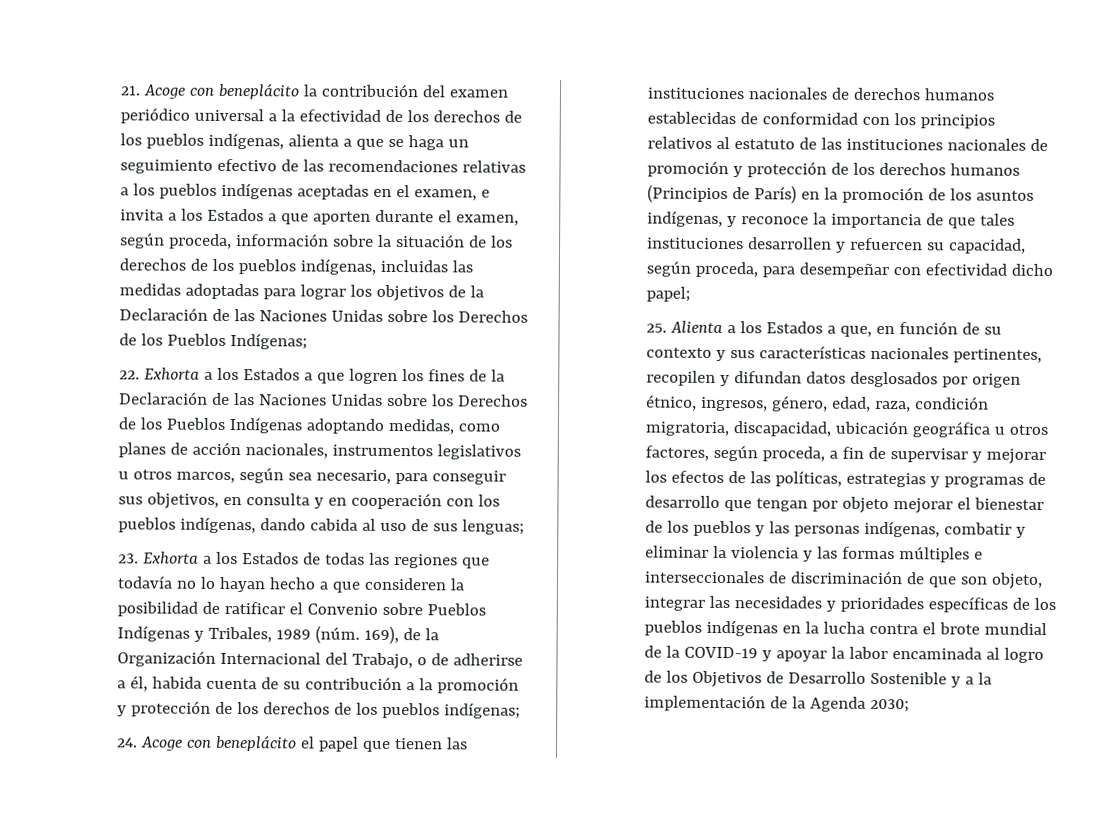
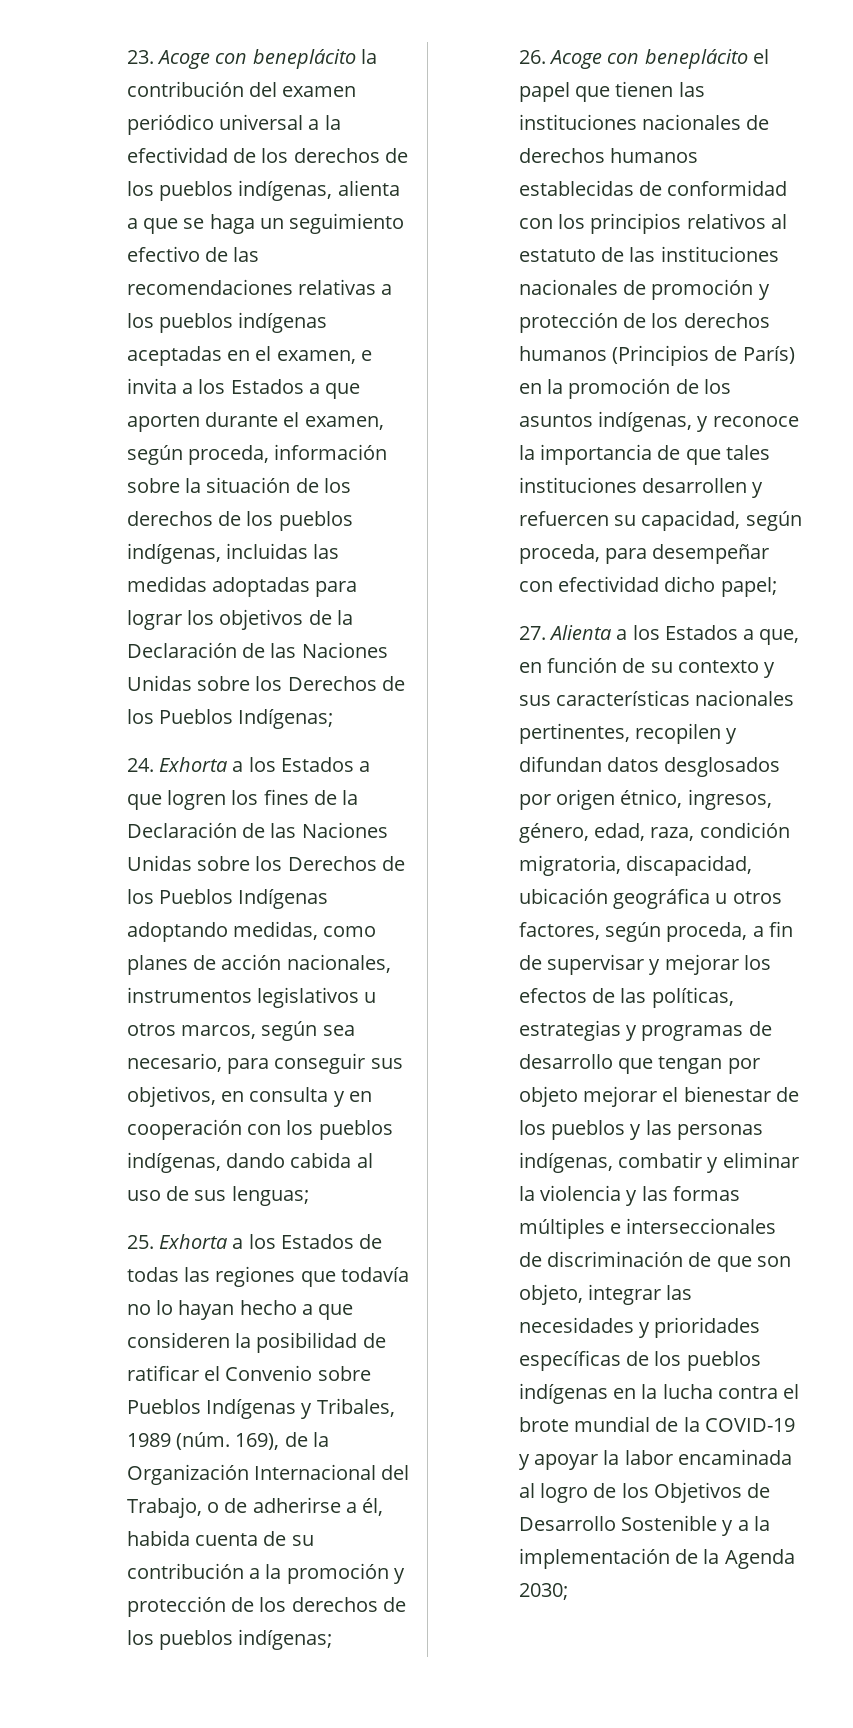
[120,85,142,96] 21. -> [126,50,154,64] 23.
[119,370,141,380] 22. -> [126,758,154,772] 24.
[118,553,140,564] 23. -> [126,1235,154,1249] 25.
[116,737,139,748] 24. -> [518,50,546,64] 26.
[646,323,668,333] 25. -> [518,626,546,640] 27.

